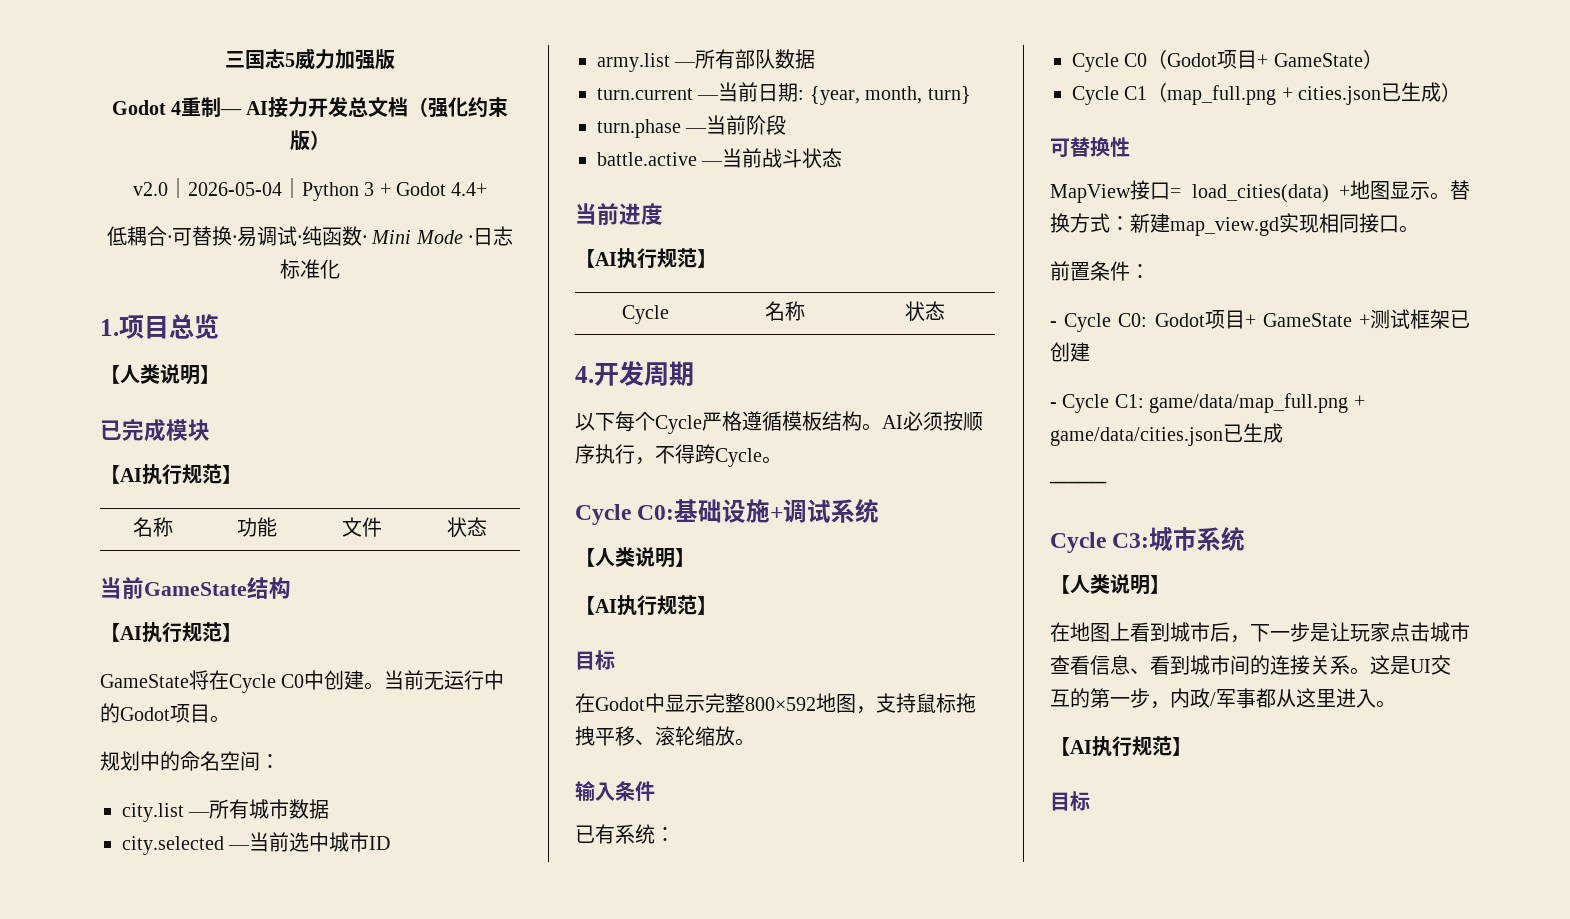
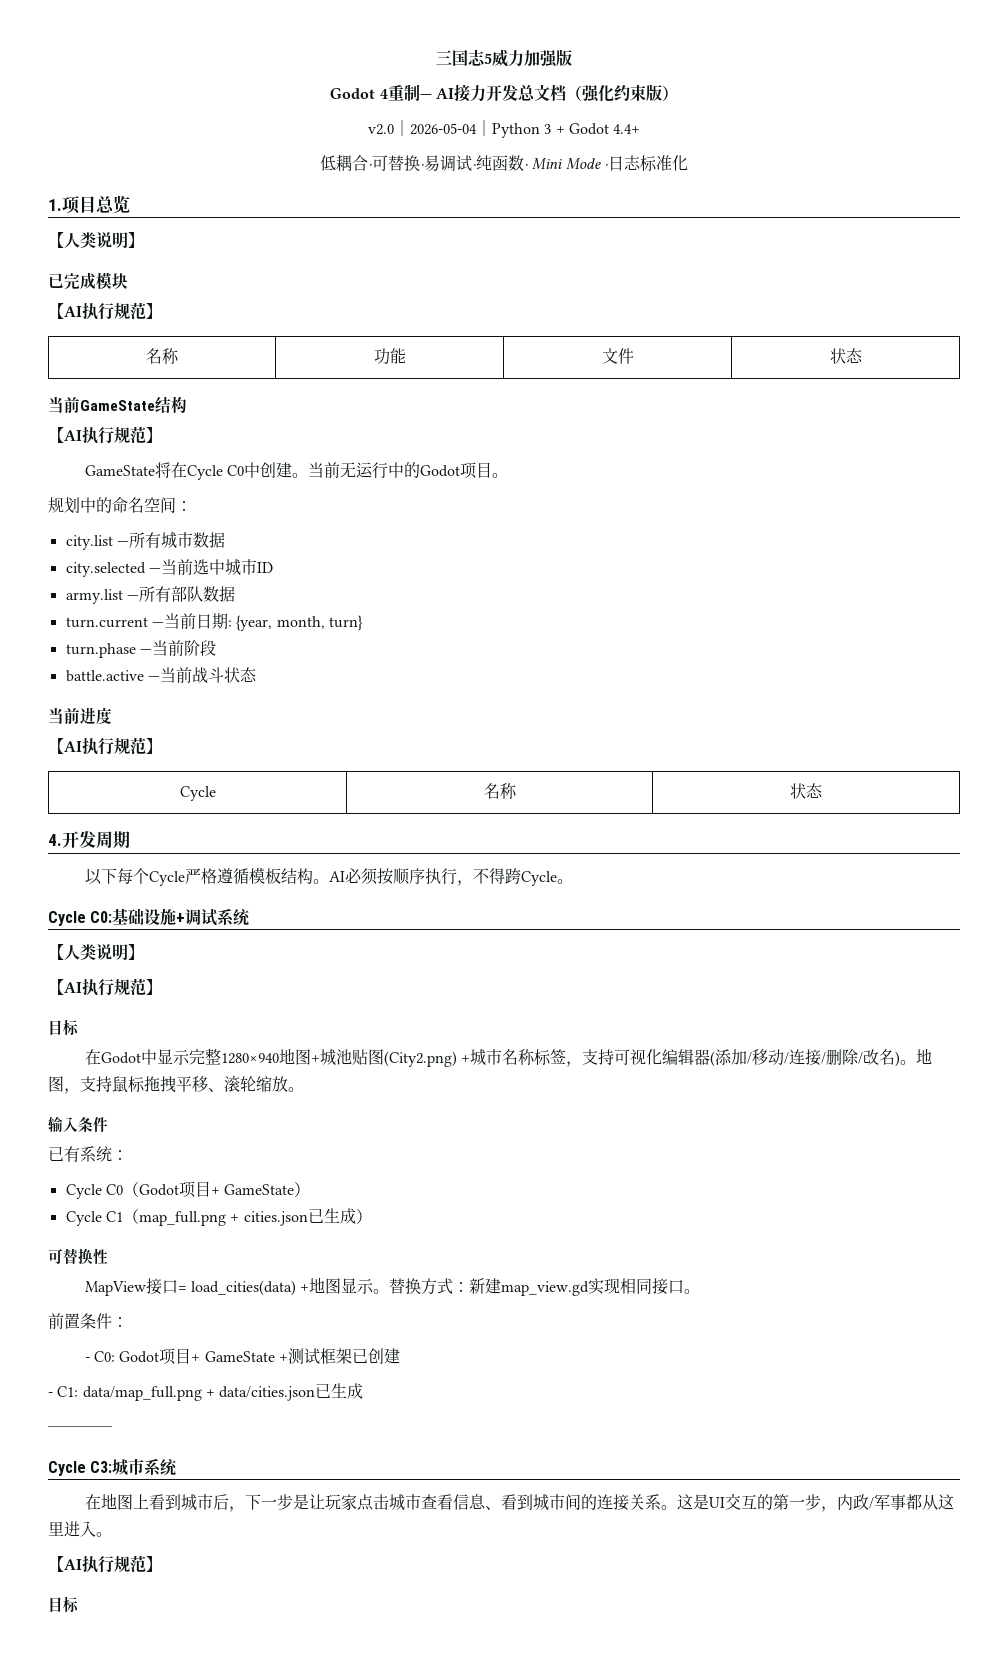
[745,697,816,711] 800×592 -> [220,1048,916,1067] 1280×940地图+城池贴图(City2.png) +城市名称标签，支持可视化编辑器(添加/移动/连接/删除/改名)。
[1064,313,1112,332] Cycle -> (90, 1359) none
[1062,393,1365,413] [1050,427,1223,446] Cycle C1: game/data/map_full.png + game/data/cities.json -> [57,1386,316,1401] C1: data/map_full.png + data/cities.json
[1050,574,1170,595] // 【人类说明】 -> (178, 1467) none

